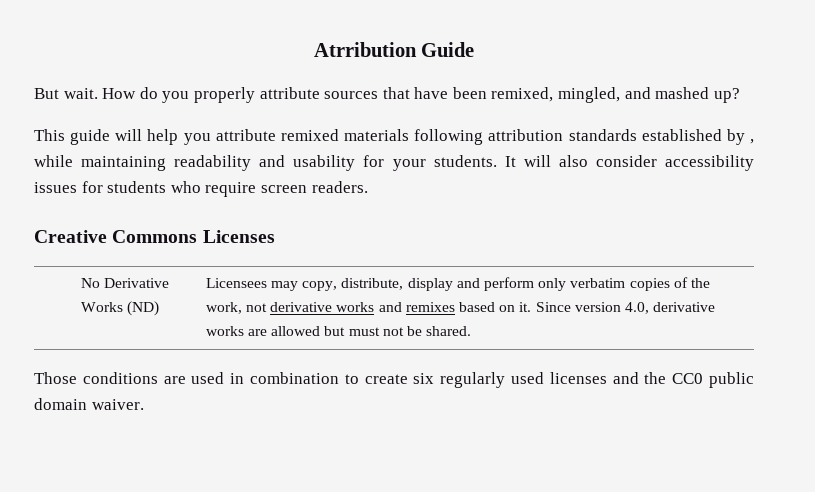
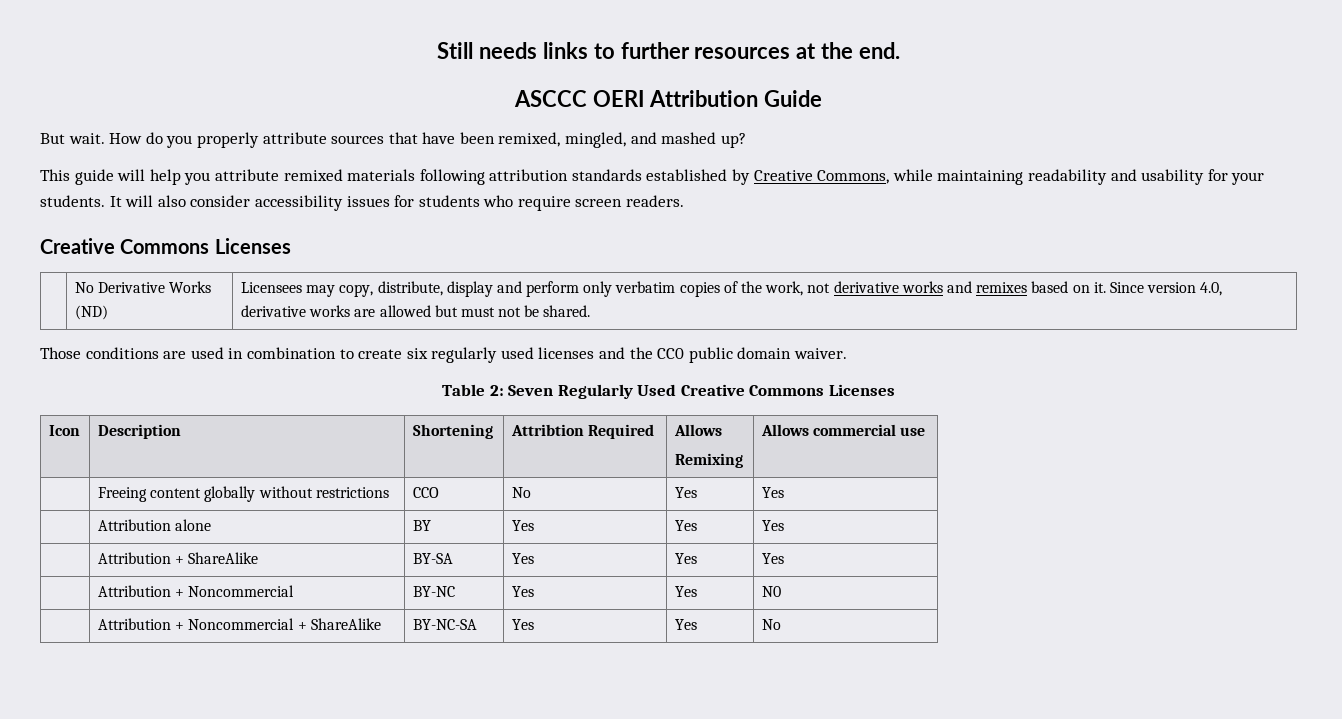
[313,42,417,57] Atrribution -> [436,42,901,59] [513,90,759,107] Still needs links to further resources at the end. // ASCCC OERI Attribution
[750,139,754,144] , -> [753,170,890,184] Creative Commons,
(144, 404) none -> [441,384,896,399] [48,425,80,436] [97,424,181,439] [412,424,493,439] [510,424,655,439] [673,424,722,436] [674,453,743,468] [760,424,926,436] [97,486,389,502] [412,487,439,498] [511,487,531,498] [674,487,697,498] [761,487,784,498] [97,519,212,531] [412,520,431,531] [511,520,534,531] [674,520,697,531] [761,520,784,531] [97,552,259,564] [412,553,453,564] [511,553,534,564] [674,553,697,564] [761,553,784,564] [97,585,295,597] [412,586,455,597] [511,586,534,597] [674,586,697,597] [761,586,781,597] [97,618,381,630] [412,619,477,630] [511,619,534,630] [674,619,697,630] [761,619,781,630] // Table 2: Seven Regularly Used Creative Commons Licenses // Icon | Description | Shortening | Attribtion Required | Allows // Remixing | Allows commercial use // | Freeing content globally without restrictions | CCO | No | Yes | Yes // | Attribution alone | BY | Yes | Yes | Yes // | Attribution + ShareAlike | BY-SA | Yes | Yes | Yes // | Attribution + Noncommercial | BY-NC | Yes | Yes | N0 // | Attribution + Noncommercial + ShareAlike | BY-NC-SA | Yes | Yes | No

